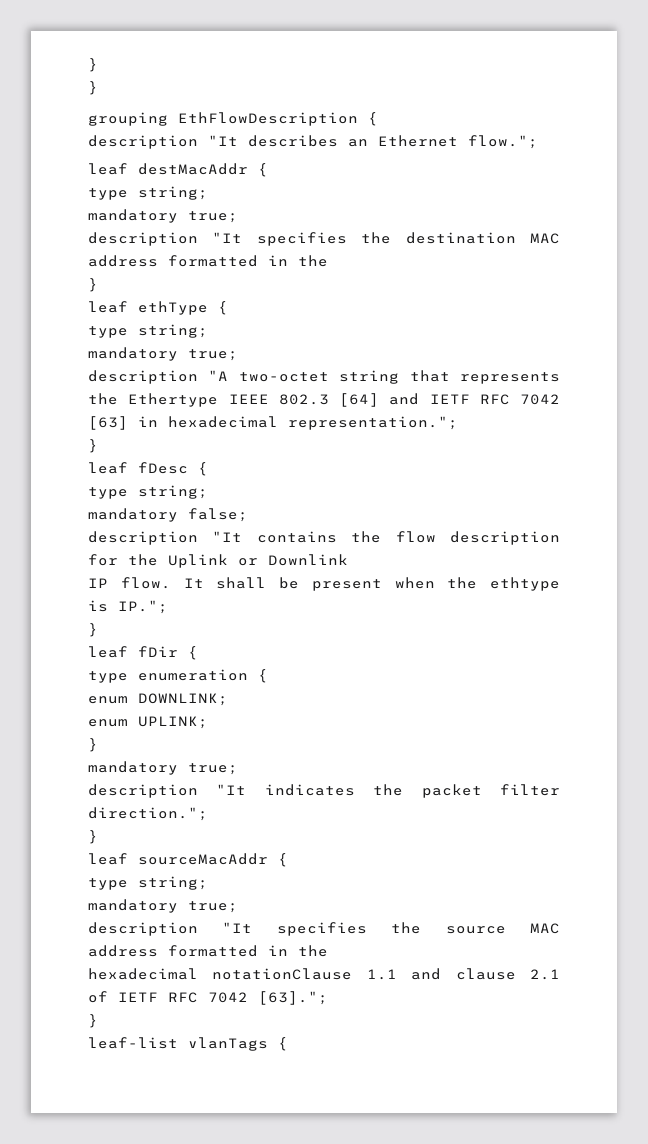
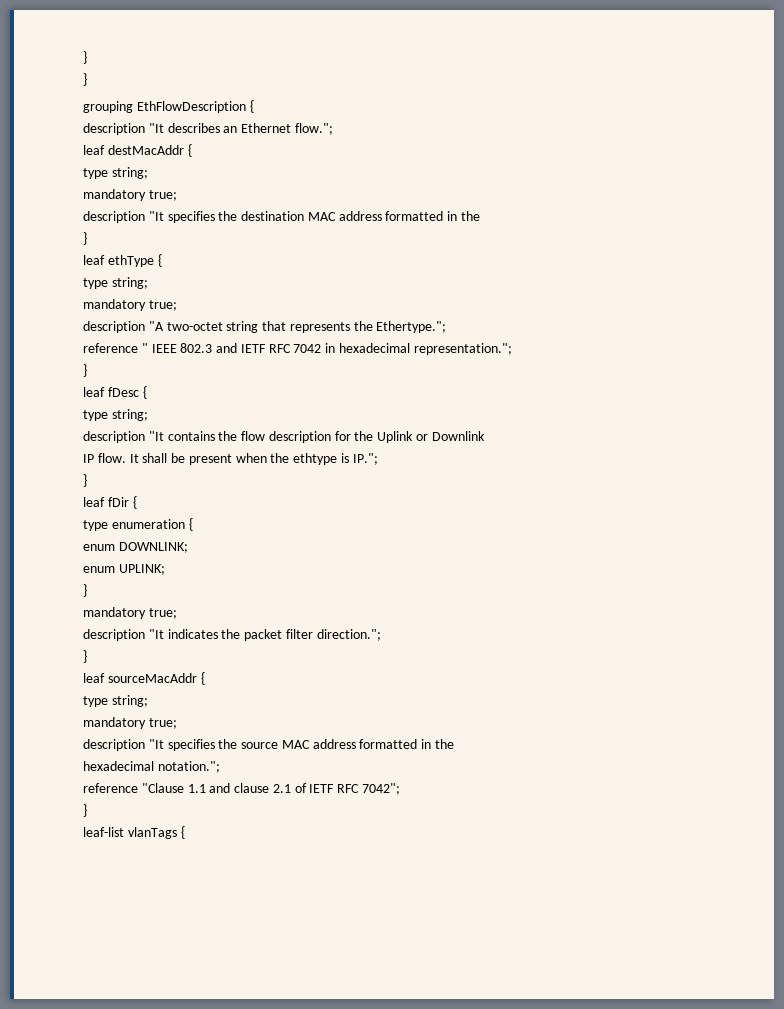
[128,393,219,407] Ethertype -> [376,321,447,333] [83,343,148,353] Ethertype."; // reference "
[339,393,379,407] [64] -> (213, 348) none
[88,416,128,430] [63] -> (322, 348) none
[88,508,248,522] // mandatory false; -> (148, 415) none
[212,968,353,980] notationClause -> [157,761,220,773] [83,783,184,793] notation."; // reference "Clause
[208,991,328,1005] 7042 [63]."; -> [362,783,401,795] 7042";

